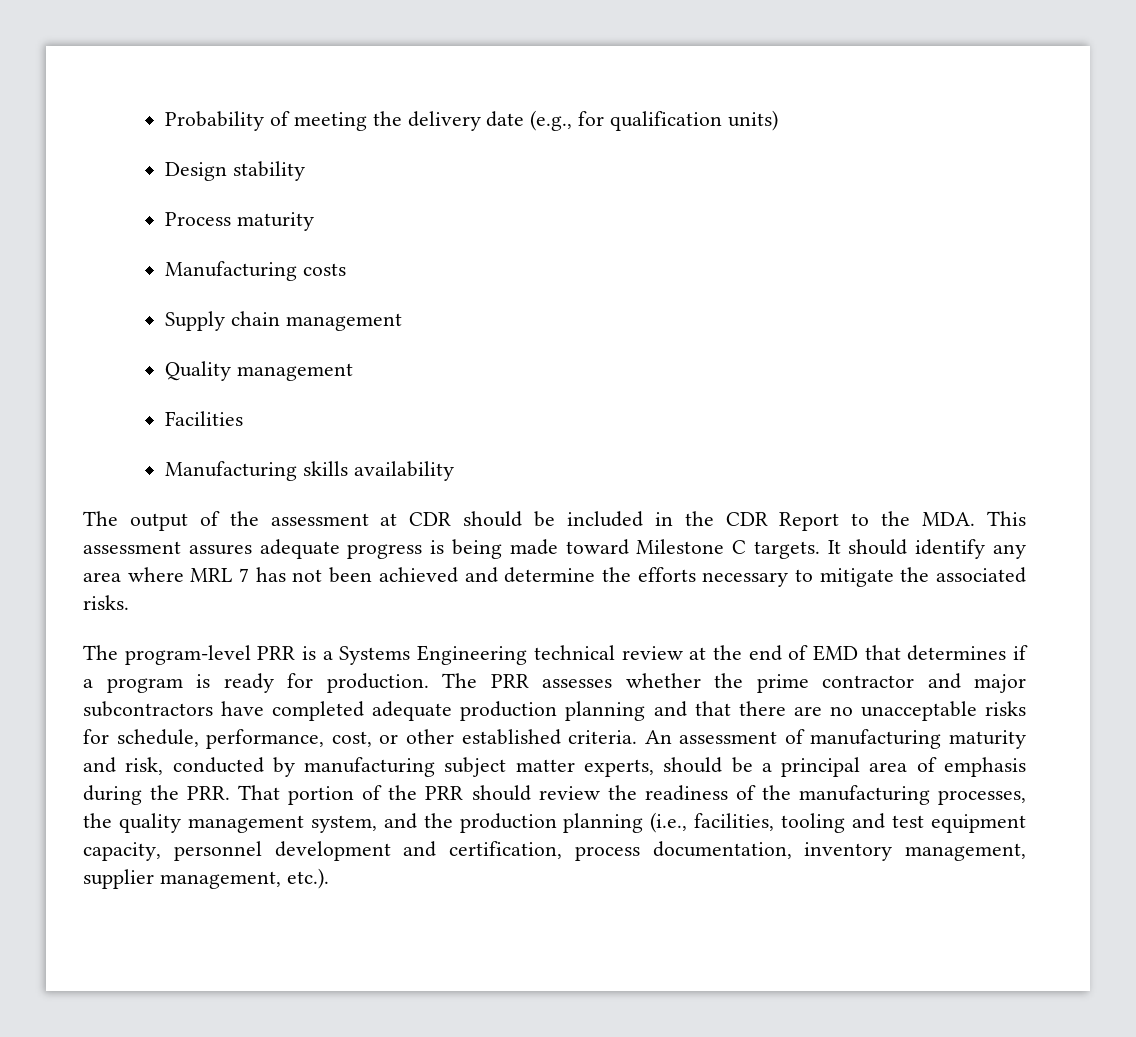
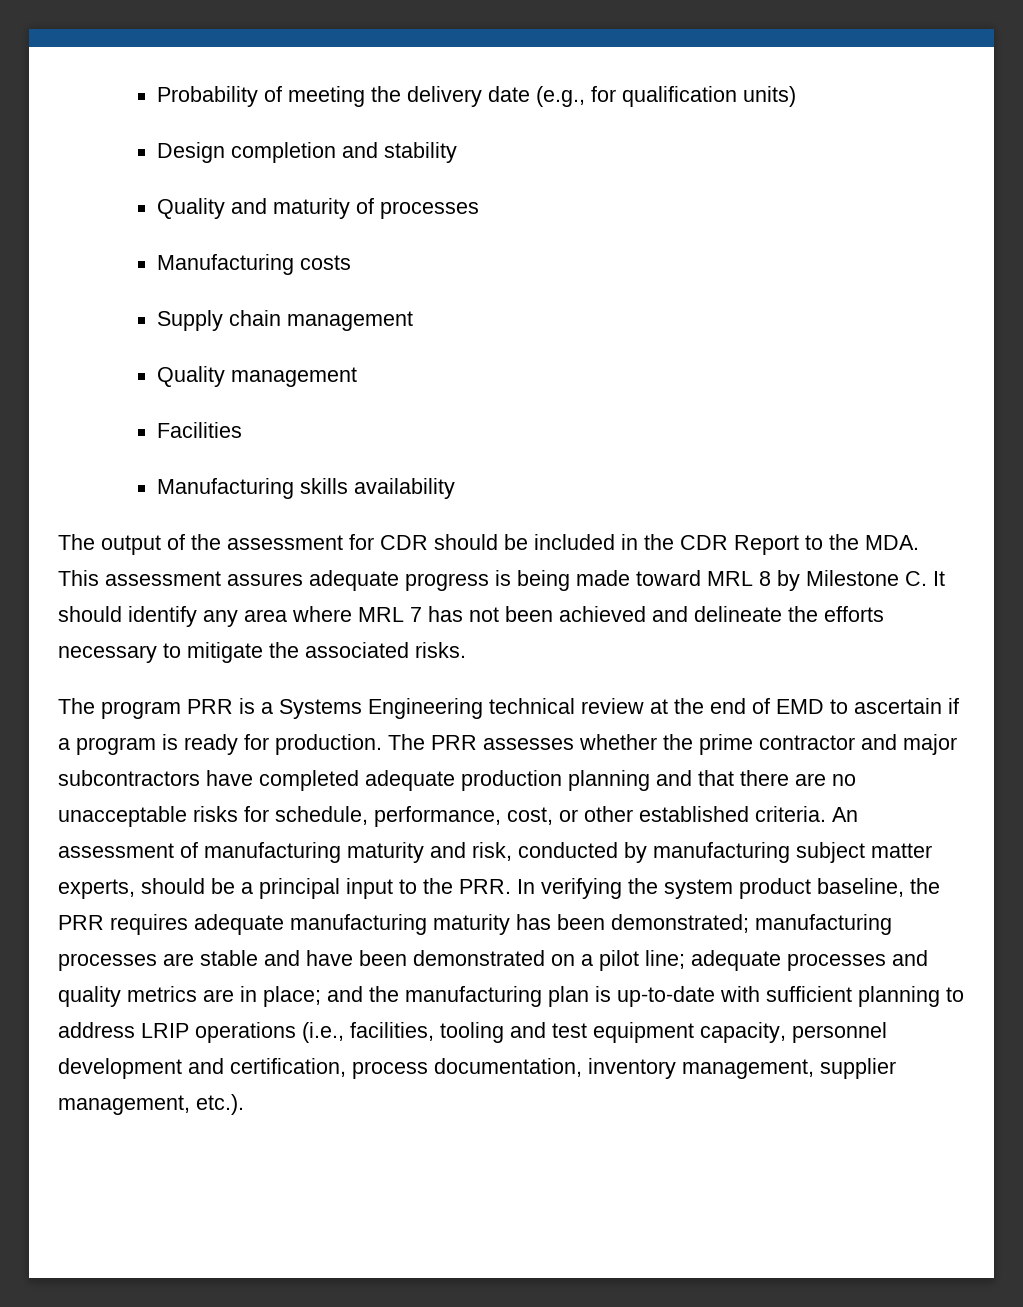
(228, 171) none -> [231,142,379,163] completion and
[165,212,315,231] Process maturity -> [157,198,480,219] Quality and maturity of processes
[380,513,398,526] at -> [349,534,374,550] for
[636,539,820,559] Milestone C targets. -> [707,570,927,591] MRL 8 by Milestone C.
[504,567,596,583] determine -> [694,606,782,622] delineate
[124,645,251,665] program-level -> [101,701,181,719] program
[864,645,1007,661] that determines -> [830,698,942,714] to ascertain
[869,757,1027,777] [83,785,1027,805] [83,813,644,833] area of emphasis during the PRR. That portion of the PRR should review the readiness of the manufacturing processes, the quality management system, and the production planning -> [346,878,940,899] [58,914,892,935] [58,950,928,971] [58,986,964,1007] [58,1022,296,1043] input to the PRR. In verifying the system product baseline, the PRR requires adequate manufacturing maturity has been demonstrated; manufacturing processes are stable and have been demonstrated on a pilot line; adequate processes and quality metrics are in place; and the manufacturing plan is up-to-date with sufficient planning to address LRIP operations

